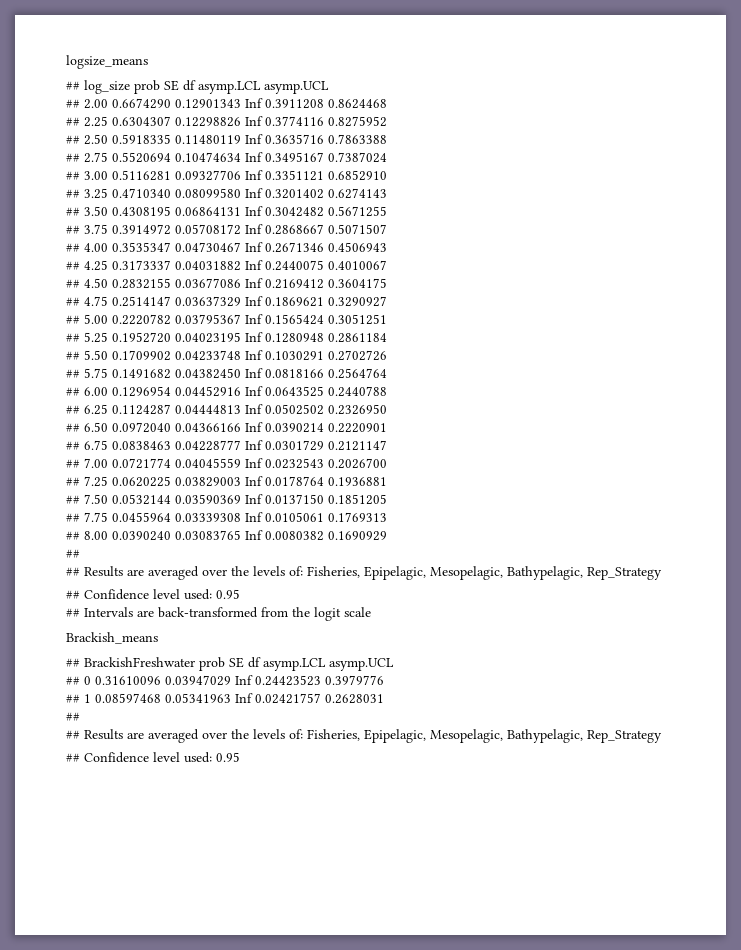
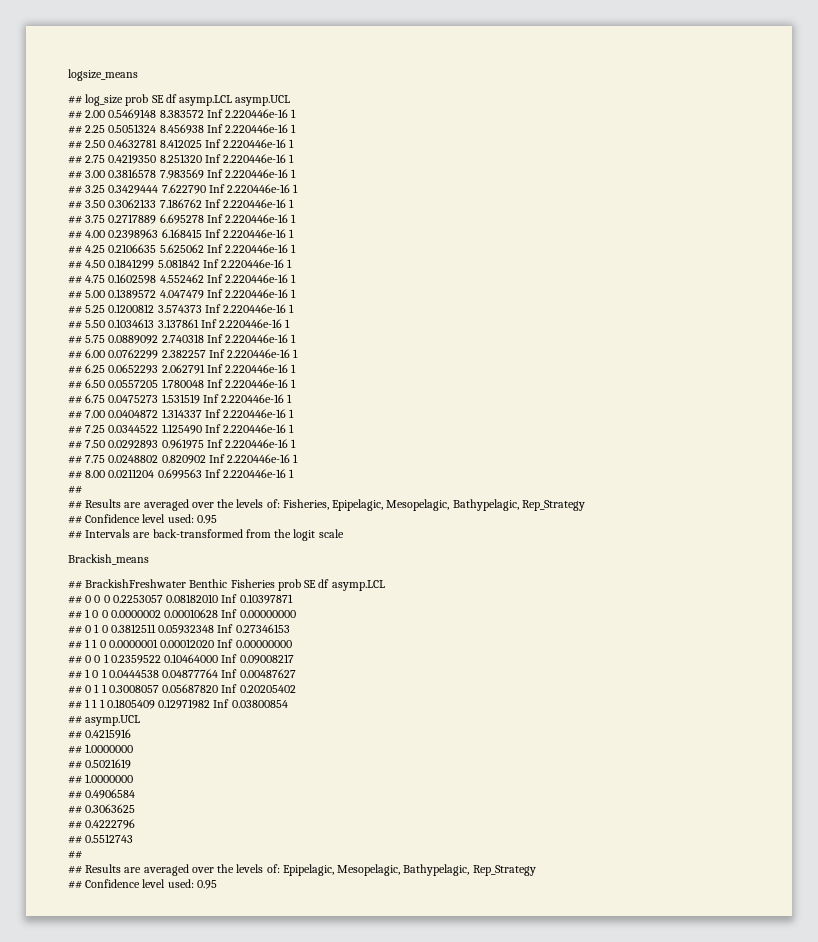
[112,98,387,109] [66,116,387,127] [66,134,387,145] [66,152,387,163] [66,170,387,181] [66,188,387,199] [66,206,387,217] [66,224,387,235] [66,242,387,253] [66,260,387,271] [66,278,387,289] [66,296,387,307] [66,314,387,325] [66,332,387,343] [66,350,387,361] [66,368,387,379] [66,386,387,397] [66,404,387,415] [66,422,387,433] [66,440,387,451] [66,458,387,469] [66,476,387,487] [66,494,387,505] [66,512,387,522] [66,530,387,541] 0.6674290 0.12901343 Inf 0.3911208 0.8624468 // ## 2.25 0.6304307 0.12298826 Inf 0.3774116 0.8275952 // ## 2.50 0.5918335 0.11480119 Inf 0.3635716 0.7863388 // ## 2.75 0.5520694 0.10474634 Inf 0.3495167 0.7387024 // ## 3.00 0.5116281 0.09327706 Inf 0.3351121 0.6852910 // ## 3.25 0.4710340 0.08099580 Inf 0.3201402 0.6274143 // ## 3.50 0.4308195 0.06864131 Inf 0.3042482 0.5671255 // ## 3.75 0.3914972 0.05708172 Inf 0.2868667 0.5071507 // ## 4.00 0.3535347 0.04730467 Inf 0.2671346 0.4506943 // ## 4.25 0.3173337 0.04031882 Inf 0.2440075 0.4010067 // ## 4.50 0.2832155 0.03677086 Inf 0.2169412 0.3604175 // ## 4.75 0.2514147 0.03637329 Inf 0.1869621 0.3290927 // ## 5.00 0.2220782 0.03795367 Inf 0.1565424 0.3051251 // ## 5.25 0.1952720 0.04023195 Inf 0.1280948 0.2861184 // ## 5.50 0.1709902 0.04233748 Inf 0.1030291 0.2702726 // ## 5.75 0.1491682 0.04382450 Inf 0.0818166 0.2564764 // ## 6.00 0.1296954 0.04452916 Inf 0.0643525 0.2440788 // ## 6.25 0.1124287 0.04444813 Inf 0.0502502 0.2326950 // ## 6.50 0.0972040 0.04366166 Inf 0.0390214 0.2220901 // ## 6.75 0.0838463 0.04228777 Inf 0.0301729 0.2121147 // ## 7.00 0.0721774 0.04045559 Inf 0.0232543 0.2026700 // ## 7.25 0.0620225 0.03829003 Inf 0.0178764 0.1936881 // ## 7.50 0.0532144 0.03590369 Inf 0.0137150 0.1851205 // ## 7.75 0.0455964 0.03339308 Inf 0.0105061 0.1769313 // ## 8.00 0.0390240 0.03083765 Inf 0.0080382 0.1690929 -> [108,109,297,119] [68,124,297,134] [68,139,295,149] [68,154,295,164] [68,169,297,179] [68,184,299,194] [68,199,295,209] [68,214,297,224] [68,229,295,239] [68,244,297,254] [68,259,293,269] [68,274,297,284] [68,289,297,299] [68,304,295,314] [68,319,291,329] [68,334,297,344] [68,349,299,359] [68,364,297,374] [68,379,297,389] [68,394,293,404] [68,409,295,419] [68,424,295,434] [68,439,297,449] [68,454,299,464] [68,469,295,479] 0.5469148 8.383572 Inf 2.220446e-16 1 // ## 2.25 0.5051324 8.456938 Inf 2.220446e-16 1 // ## 2.50 0.4632781 8.412025 Inf 2.220446e-16 1 // ## 2.75 0.4219350 8.251320 Inf 2.220446e-16 1 // ## 3.00 0.3816578 7.983569 Inf 2.220446e-16 1 // ## 3.25 0.3429444 7.622790 Inf 2.220446e-16 1 // ## 3.50 0.3062133 7.186762 Inf 2.220446e-16 1 // ## 3.75 0.2717889 6.695278 Inf 2.220446e-16 1 // ## 4.00 0.2398963 6.168415 Inf 2.220446e-16 1 // ## 4.25 0.2106635 5.625062 Inf 2.220446e-16 1 // ## 4.50 0.1841299 5.081842 Inf 2.220446e-16 1 // ## 4.75 0.1602598 4.552462 Inf 2.220446e-16 1 // ## 5.00 0.1389572 4.047479 Inf 2.220446e-16 1 // ## 5.25 0.1200812 3.574373 Inf 2.220446e-16 1 // ## 5.50 0.1034613 3.137861 Inf 2.220446e-16 1 // ## 5.75 0.0889092 2.740318 Inf 2.220446e-16 1 // ## 6.00 0.0762299 2.382257 Inf 2.220446e-16 1 // ## 6.25 0.0652293 2.062791 Inf 2.220446e-16 1 // ## 6.50 0.0557205 1.780048 Inf 2.220446e-16 1 // ## 6.75 0.0475273 1.531519 Inf 2.220446e-16 1 // ## 7.00 0.0404872 1.314337 Inf 2.220446e-16 1 // ## 7.25 0.0344522 1.125490 Inf 2.220446e-16 1 // ## 7.50 0.0292893 0.961975 Inf 2.220446e-16 1 // ## 7.75 0.0248802 0.820902 Inf 2.220446e-16 1 // ## 8.00 0.0211204 0.699563 Inf 2.220446e-16 1
[199,657,394,671] [66,675,384,686] [66,693,384,704] [66,712,80,721] [66,729,360,743] prob SE df asymp.LCL asymp.UCL // ## 0 0.31610096 0.03947029 Inf 0.24423523 0.3979776 // ## 1 0.08597468 0.05341963 Inf 0.02421757 0.2628031 // ## // ## Results are averaged over the levels of: Fisheries, -> [189,579,385,591] [68,594,293,604] [68,609,296,619] [68,624,290,634] [68,639,292,649] [68,654,294,664] [68,669,296,679] [68,684,296,694] [68,699,288,709] [68,715,141,726] [68,729,132,739] [68,744,134,754] [68,759,132,769] [68,774,134,784] [68,789,136,799] [68,804,136,814] [68,819,136,829] [68,834,134,844] [68,850,82,859] [68,864,280,876] Benthic Fisheries prob SE df asymp.LCL // ## 0 0 0 0.2253057 0.08182010 Inf 0.10397871 // ## 1 0 0 0.0000002 0.00010628 Inf 0.00000000 // ## 0 1 0 0.3812511 0.05932348 Inf 0.27346153 // ## 1 1 0 0.0000001 0.00012020 Inf 0.00000000 // ## 0 0 1 0.2359522 0.10464000 Inf 0.09008217 // ## 1 0 1 0.0444538 0.04877764 Inf 0.00487627 // ## 0 1 1 0.3008057 0.05687820 Inf 0.20205402 // ## 1 1 1 0.1805409 0.12971982 Inf 0.03800854 // ## asymp.UCL // ## 0.4215916 // ## 1.0000000 // ## 0.5021619 // ## 1.0000000 // ## 0.4906584 // ## 0.3063625 // ## 0.4222796 // ## 0.5512743 // ## // ## Results are averaged over the levels of:

